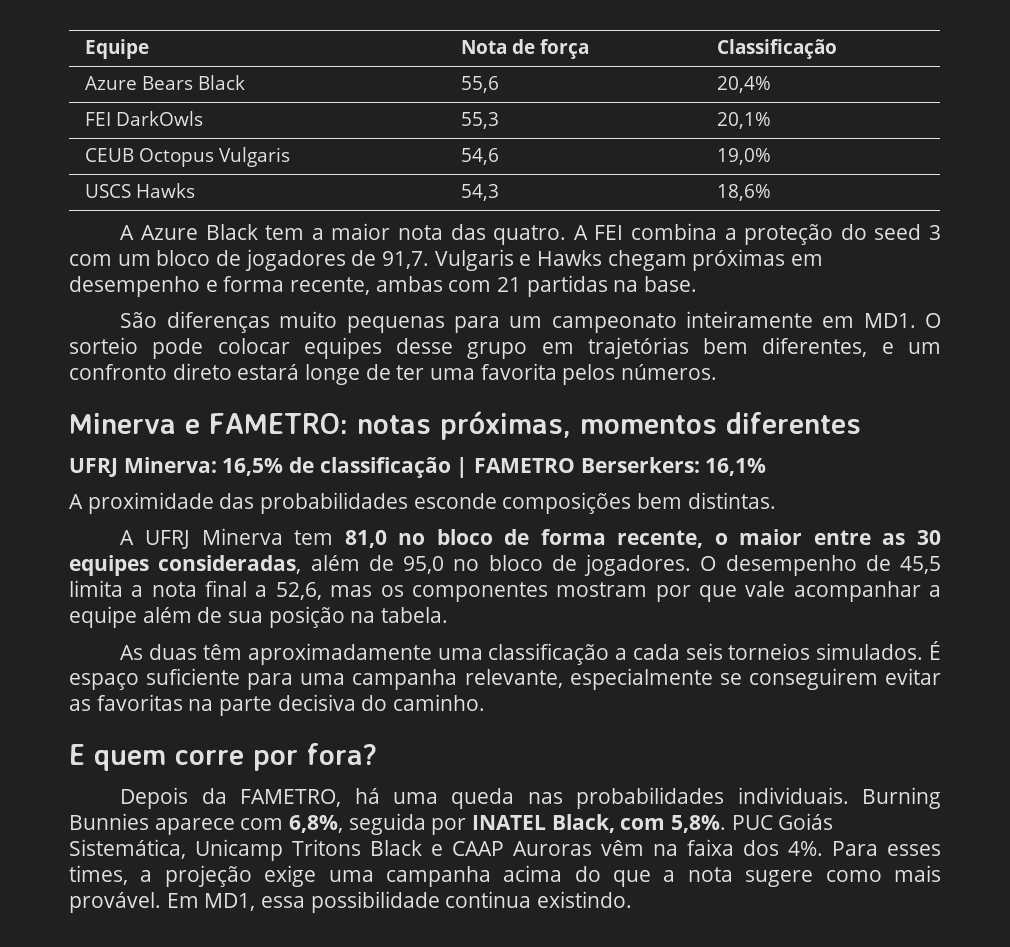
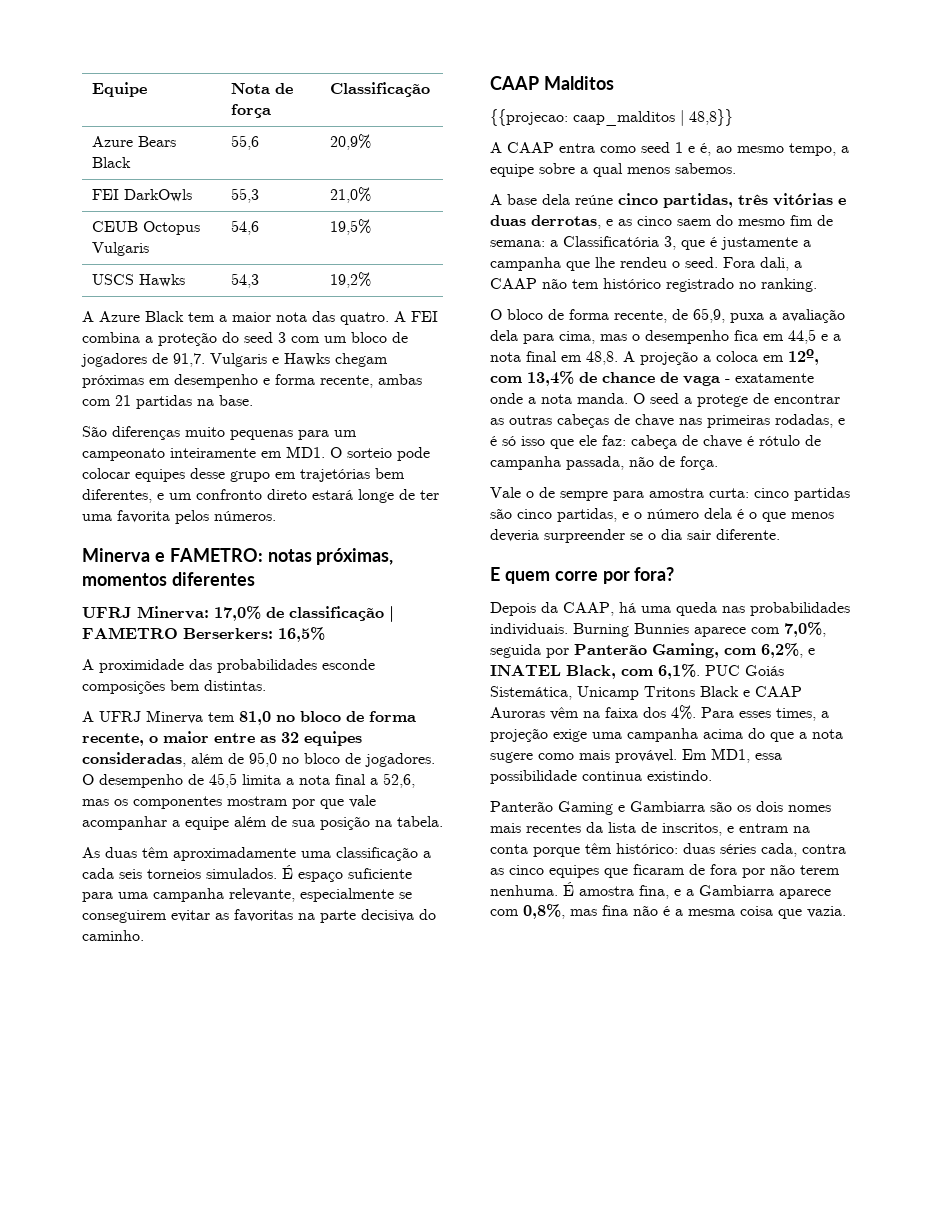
[716,76,771,93] 20,4% -> [330,134,372,150] 20,9%
[716,112,771,129] 20,1% -> [330,187,372,203] 21,0%
[716,148,771,165] 19,0% -> [330,219,372,235] 19,5%
[716,184,771,201] 18,6% -> [330,272,372,288] 19,2%
[222,458,284,476] 16,5% -> [214,606,261,621] 17,0%
[705,458,767,476] 16,1% -> [278,627,325,642] 16,5%
[916,530,941,545] 30 -> [281,732,299,743] 32
(486, 702) none -> [490,76,614,90] [490,109,733,126] [490,142,849,156] [490,163,736,177] [490,193,846,208] [490,215,833,229] [490,236,811,250] [490,257,802,271] [490,278,817,292] [490,308,845,323] [490,329,841,344] [490,349,819,365] [490,371,814,386] [490,393,840,407] [490,414,845,428] [490,435,821,449] [490,456,718,470] [490,487,850,501] [490,508,834,522] [490,529,780,543] // CAAP Malditos // {{projecao: caap_malditos | 48,8}} // A CAAP entra como seed 1 e é, ao mesmo tempo, a equipe sobre a qual menos sabemos. // A base dela reúne cinco partidas, três vitórias e duas derrotas, e as cinco saem do mesmo fim de semana: a Classificatória 3, que é justamente a campanha que lhe rendeu o seed. Fora dali, a CAAP não tem histórico registrado no ranking. // O bloco de forma recente, de 65,9, puxa a avaliação dela para cima, mas o desempenho fica em 44,5 e a nota final em 48,8. A projeção a coloca em 12º, com 13,4% de chance de vaga - exatamente onde a nota manda. O seed a protege de encontrar as outras cabeças de chave nas primeiras rodadas, e é só isso que ele faz: cabeça de chave é rótulo de campanha passada, não de força. // Vale o de sempre para amostra curta: cinco partidas são cinco partidas, e o número dela é o que menos deveria surpreender se o dia sair diferente.
[240,789,342,807] FAMETRO, -> [563,602,614,616] CAAP,
[289,815,344,833] 6,8%, -> [784,622,826,637] 7,0%,
(467, 826) none -> [574,643,815,658] Panterão Gaming, com 6,2%, e
[671,815,727,833] 5,8%. -> [658,664,700,679] 6,1%.
(633, 899) none -> [490,801,831,815] [490,822,810,836] [490,843,846,857] [490,864,840,878] [490,882,831,899] [490,904,846,919] // Panterão Gaming e Gambiarra são os dois nomes mais recentes da lista de inscritos, e entram na conta porque têm histórico: duas séries cada, contra as cinco equipes que ficaram de fora por não terem nenhuma. É amostra fina, e a Gambiarra aparece com 0,8%, mas fina não é a mesma coisa que vazia.

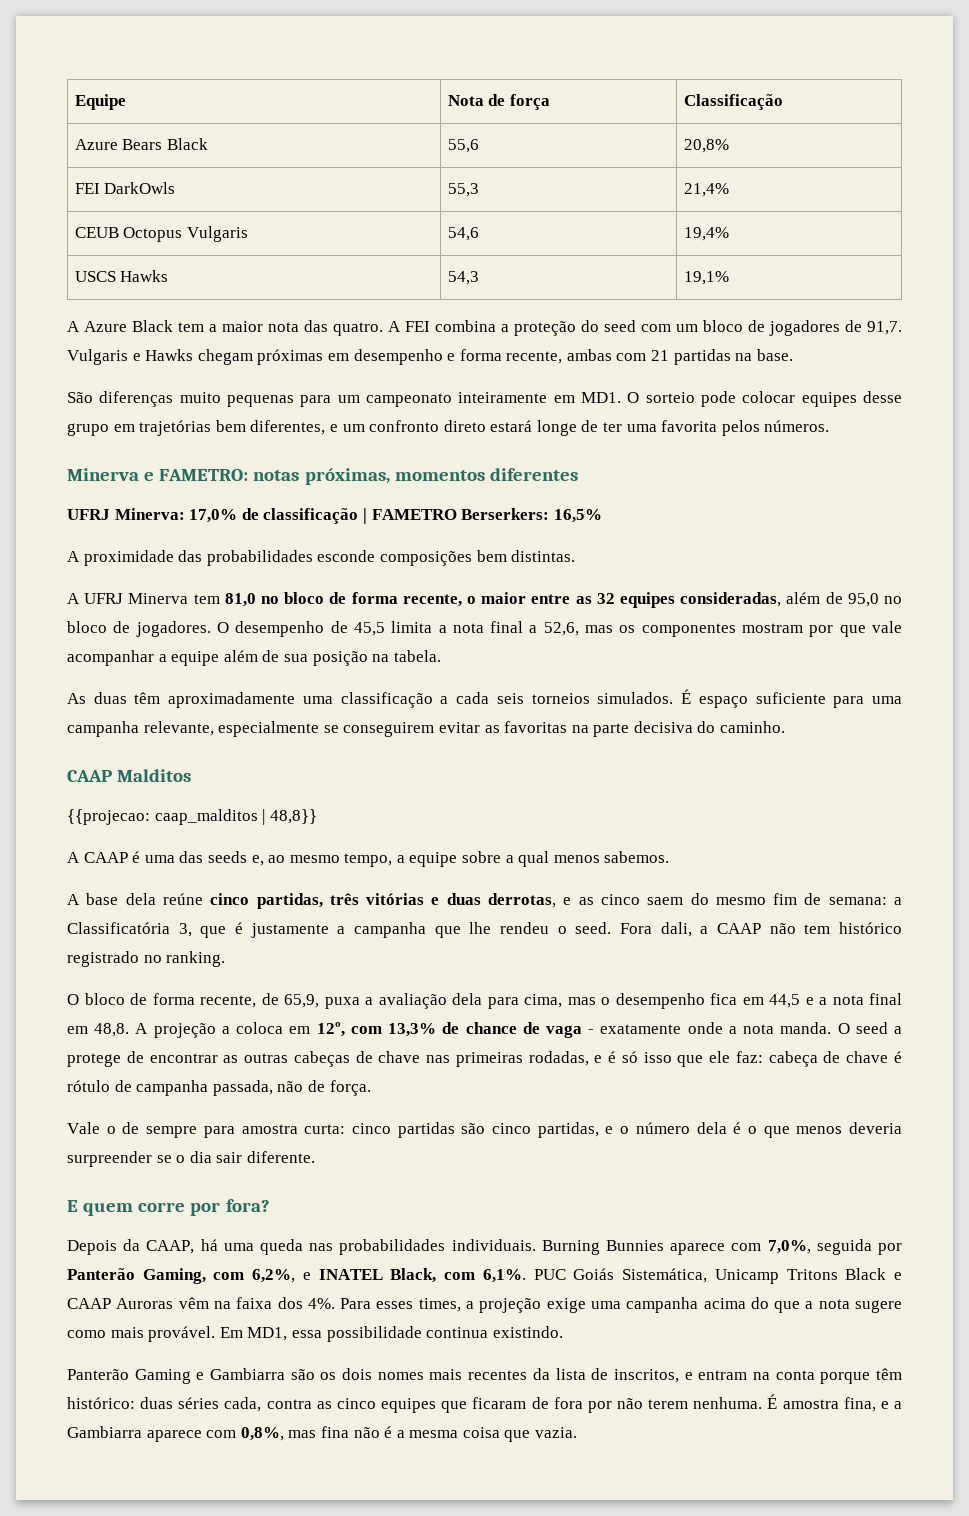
[330,134,372,150] 20,9% -> [683,139,729,153] 20,8%
[330,187,372,203] 21,0% -> [683,183,729,197] 21,4%
[330,219,372,235] 19,5% -> [683,227,729,241] 19,4%
[330,272,372,288] 19,2% -> [683,271,729,285] 19,1%
[278,332,286,343] 3 -> (636, 326) none
[559,142,711,156] entra como seed 1 e é, -> [132,851,264,866] é uma das seeds e,
[527,371,574,386] 13,4% -> [388,1023,437,1037] 13,3%

